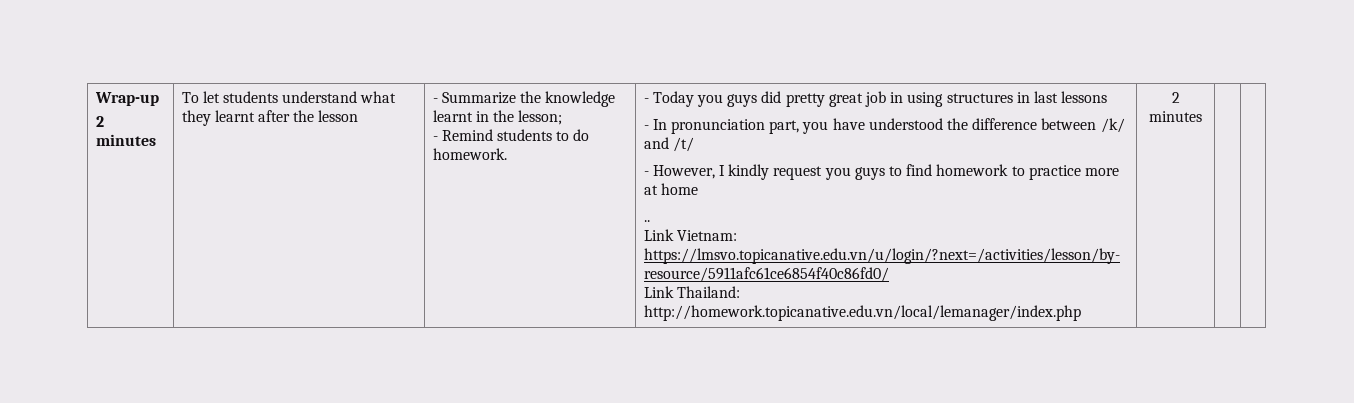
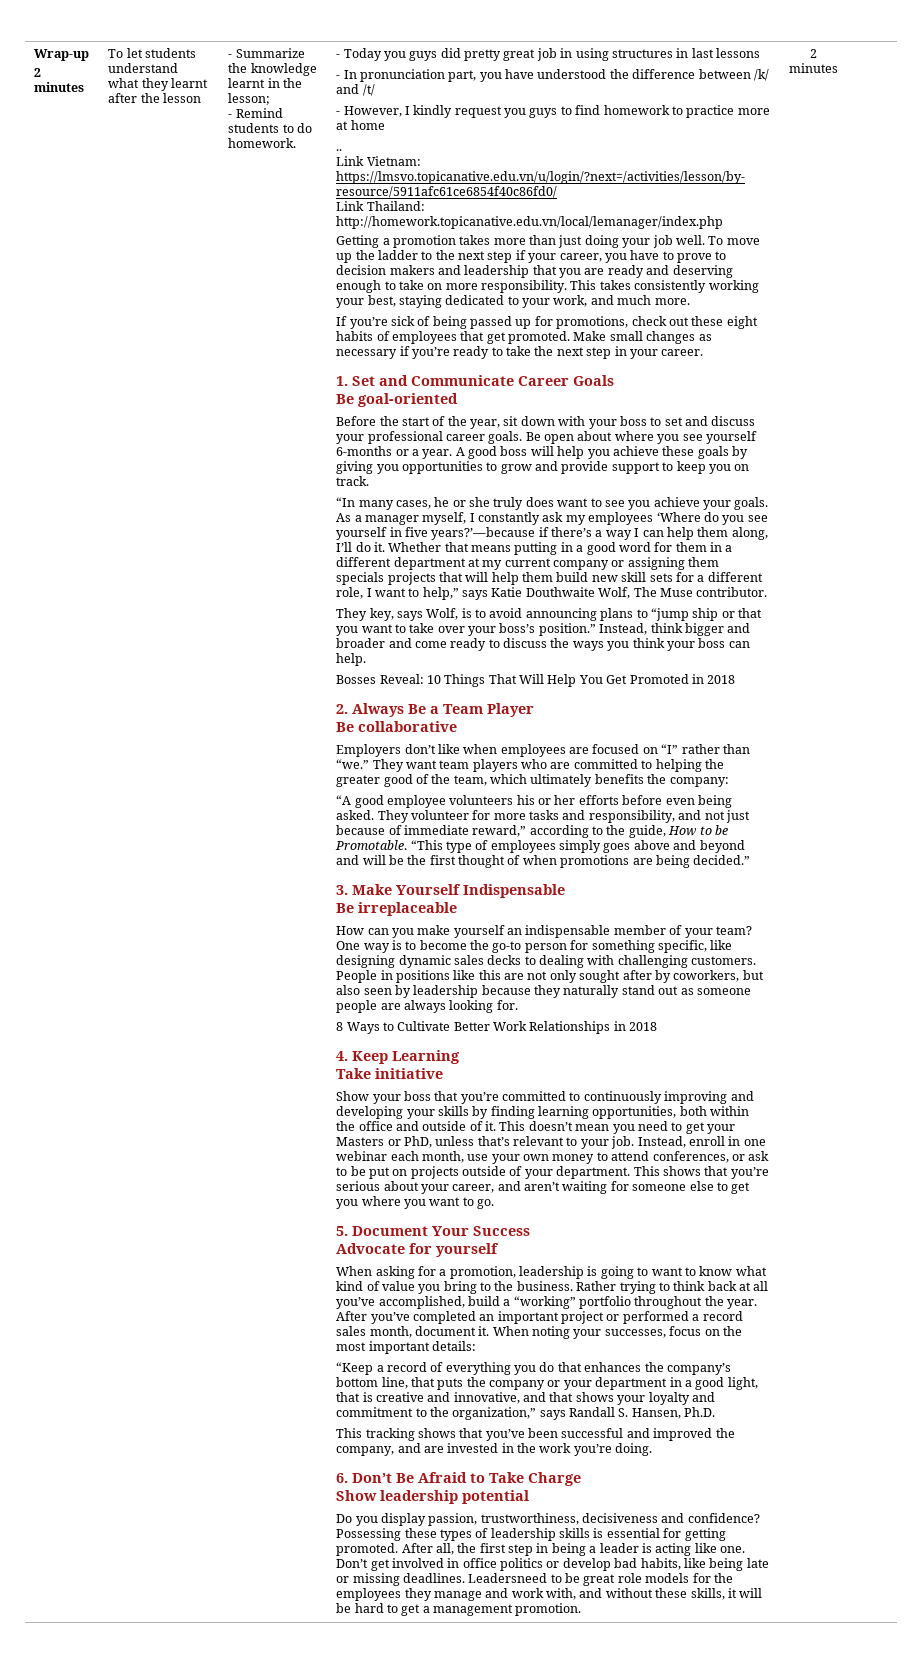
(1081, 313) none -> [336,235,760,248] [336,250,727,263] [336,265,733,278] [336,280,759,293] [336,295,690,308] [336,316,758,329] [336,331,712,344] [336,346,704,359] [336,375,615,386] [336,393,459,407] [336,416,756,429] [336,431,757,444] [336,446,748,459] [336,461,750,474] [336,476,370,486] [336,497,769,510] [336,512,768,525] [336,527,768,540] [336,542,733,555] [336,557,720,570] [336,572,763,585] [336,587,768,600] [336,608,762,621] [336,623,751,636] [336,638,750,651] [336,653,367,666] [336,674,736,687] [336,703,535,717] [336,721,458,732] [336,744,750,757] [336,759,724,772] [336,774,729,787] [336,795,732,808] [336,810,750,823] [336,825,728,838] [335,840,745,853] [336,855,751,868] [336,884,566,898] [336,902,458,916] [336,925,752,938] [336,940,733,953] [336,955,757,968] [336,970,764,983] [336,985,751,998] [336,1000,518,1013] [336,1021,658,1034] [336,1050,461,1064] [336,1068,444,1079] [336,1091,754,1104] [336,1106,750,1119] [336,1121,735,1134] [336,1136,766,1149] [336,1151,770,1164] [336,1166,769,1179] [336,1181,751,1194] [336,1196,494,1209] [336,1226,531,1236] [336,1243,499,1257] [336,1266,767,1279] [336,1281,769,1294] [336,1296,758,1309] [336,1311,743,1324] [336,1326,742,1339] [336,1341,476,1354] [336,1362,731,1375] [336,1377,758,1390] [336,1392,715,1405] [336,1407,716,1420] [336,1428,735,1441] [336,1443,653,1456] [336,1472,582,1486] [336,1490,530,1504] [336,1513,760,1526] [336,1528,726,1541] [336,1543,745,1556] [336,1558,769,1571] [336,1573,733,1586] [336,1588,763,1601] [336,1603,582,1616] // Getting a promotion takes more than just doing your job well. To move up the ladder to the next step if your career, you have to prove to decision makers and leadership that you are ready and deserving enough to take on more responsibility. This takes consistently working your best, staying dedicated to your work, and much more. // If you’re sick of being passed up for promotions, check out these eight habits of employees that get promoted. Make small changes as necessary if you’re ready to take the next step in your career. // 1. Set and Communicate Career Goals // Be goal-oriented // Before the start of the year, sit down with your boss to set and discuss your professional career goals. Be open about where you see yourself 6-months or a year. A good boss will help you achieve these goals by giving you opportunities to grow and provide support to keep you on track. // “In many cases, he or she truly does want to see you achieve your goals. As a manager myself, I constantly ask my employees ‘Where do you see yourself in five years?’—because if there’s a way I can help them along, I’ll do it. Whether that means putting in a good word for them in a different department at my current company or assigning them specials projects that will help them build new skill sets for a different role, I want to help,” says Katie Douthwaite Wolf, The Muse contributor. // They key, says Wolf, is to avoid announcing plans to “jump ship or that you want to take over your boss’s position.” Instead, think bigger and broader and come ready to discuss the ways you think your boss can help. // Bosses Reveal: 10 Things That Will Help You Get Promoted in 2018 // 2. Always Be a Team Player // Be collaborative // Employers don’t like when employees are focused on “I” rather than “we.” They want team players who are committed to helping the greater good of the team, which ultimately benefits the company: // “A good employee volunteers his or her efforts before even being asked. They volunteer for more tasks and responsibility, and not just because of immediate reward,” according to the guide, How to be Promotable. “This type of employees simply goes above and beyond and will be the first thought of when promotions are being decided.” // 3. Make Yourself Indispensable // Be irreplaceable // How can you make yourself an indispensable member of your team? One way is to become the go-to person for something specific, like designing dynamic sales decks to dealing with challenging customers. People in positions like this are not only sought after by coworkers, but also seen by leadership because they naturally stand out as someone people are always looking for. // 8 Ways to Cultivate Better Work Relationships in 2018 // 4. Keep Learning // Take initiative // Show your boss that you’re committed to continuously improving and developing your skills by finding learning opportunities, both within the office and outside of it. This doesn’t mean you need to get your Masters or PhD, unless that’s relevant to your job. Instead, enroll in one webinar each month, use your own money to attend conferences, or ask to be put on projects outside of your department. This shows that you’re serious about your career, and aren’t waiting for someone else to get you where you want to go. // 5. Document Your Success // Advocate for yourself // When asking for a promotion, leadership is going to want to know what kind of value you bring to the business. Rather trying to think back at all you’ve accomplished, build a “working” portfolio throughout the year. After you’ve completed an important project or performed a record sales month, document it. When noting your successes, focus on the most important details: // “Keep a record of everything you do that enhances the company’s bottom line, that puts the company or your department in a good light, that is creative and innovative, and that shows your loyalty and commitment to the organization,” says Randall S. Hansen, Ph.D. // This tracking shows that you’ve been successful and improved the company, and are invested in the work you’re doing. // 6. Don’t Be Afraid to Take Charge // Show leadership potential // Do you display passion, trustworthiness, decisiveness and confidence? Possessing these types of leadership skills is essential for getting promoted. After all, the first step in being a leader is acting like one. Don’t get involved in office politics or develop bad habits, like being late or missing deadlines. Leadersneed to be great role models for the employees they manage and work with, and without these skills, it will be hard to get a management promotion.

